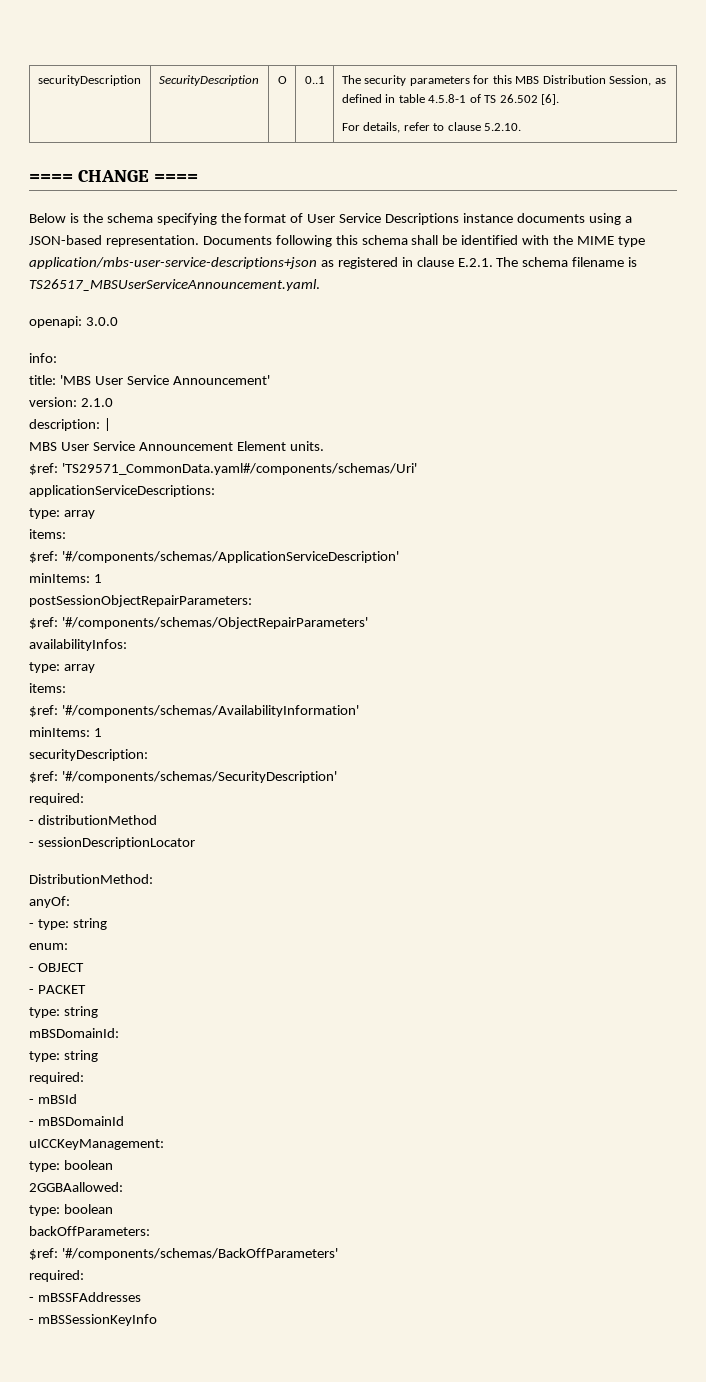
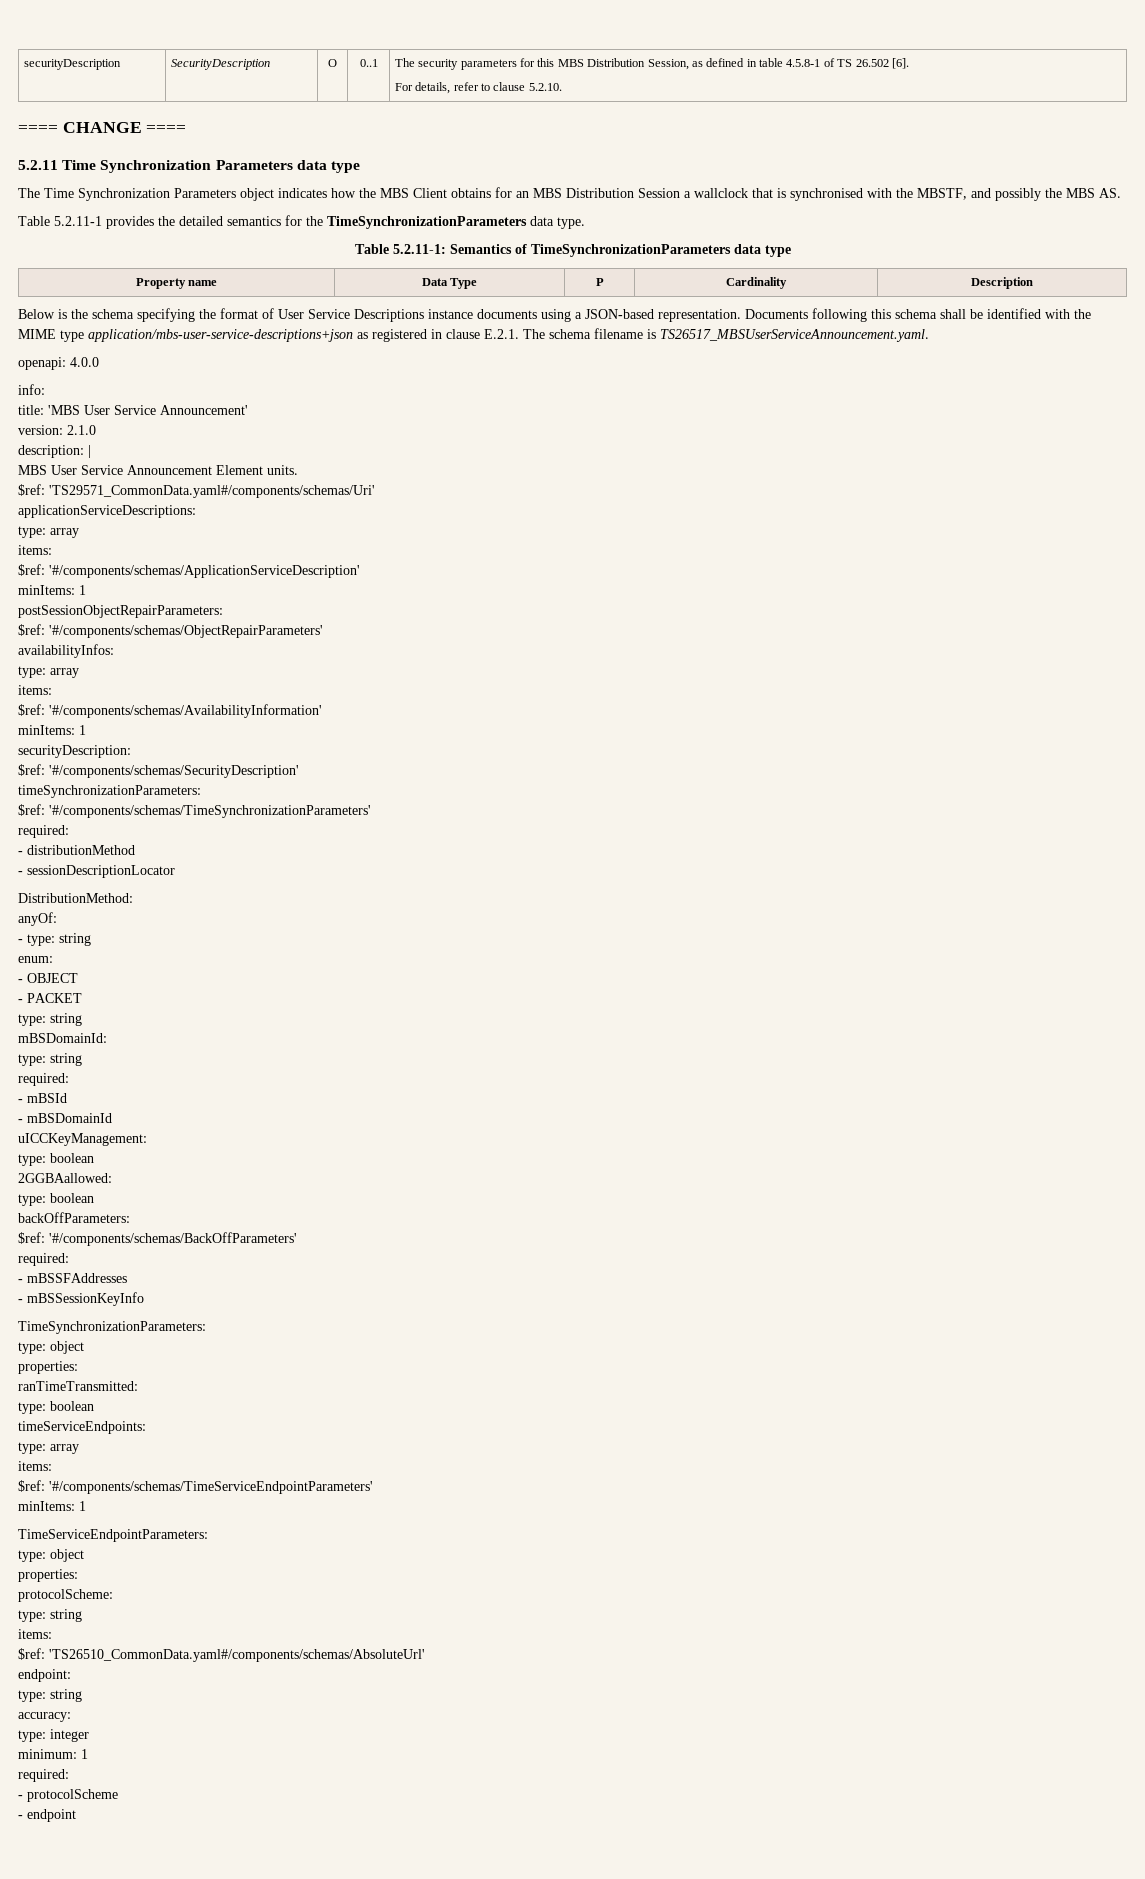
(198, 178) none -> [18,160,360,173] [18,187,1121,201] [18,215,585,229] [354,244,791,257] [135,278,218,289] [421,278,478,289] [595,278,604,286] [726,277,787,289] [971,277,1033,289] // 5.2.11 Time Synchronization Parameters data type // The Time Synchronization Parameters object indicates how the MBS Client obtains for an MBS Distribution Session a wallclock that is synchronised with the MBSTF, and possibly the MBS AS. // Table 5.2.11-1 provides the detailed semantics for the TimeSynchronizationParameters data type. // Table 5.2.11-1: Semantics of TimeSynchronizationParameters data type // Property name | Data Type | P | Cardinality | Description
[85,317,118,326] 3.0.0 -> [70,357,99,367] 4.0.0
(337, 777) none -> [18,785,201,798] [18,804,371,818] // timeSynchronizationParameters: // $ref: '#/components/schemas/TimeSynchronizationParameters'
(157, 1320) none -> [18,1321,206,1334] [18,1341,84,1354] [18,1361,78,1374] [18,1381,138,1391] [18,1401,94,1414] [18,1421,146,1434] [18,1442,79,1454] [18,1461,52,1471] [18,1480,373,1494] [18,1501,86,1511] [18,1529,208,1542] [18,1549,84,1562] [18,1569,78,1582] [18,1589,113,1602] [18,1609,82,1622] [18,1629,52,1639] [18,1648,425,1662] [18,1669,71,1682] [18,1689,82,1702] [18,1712,71,1722] [18,1729,89,1742] [18,1749,88,1759] [18,1769,69,1782] [18,1789,118,1802] [18,1809,76,1822] // TimeSynchronizationParameters: // type: object // properties: // ranTimeTransmitted: // type: boolean // timeServiceEndpoints: // type: array // items: // $ref: '#/components/schemas/TimeServiceEndpointParameters' // minItems: 1 // TimeServiceEndpointParameters: // type: object // properties: // protocolScheme: // type: string // items: // $ref: 'TS26510_CommonData.yaml#/components/schemas/AbsoluteUrl' // endpoint: // type: string // accuracy: // type: integer // minimum: 1 // required: // - protocolScheme // - endpoint

